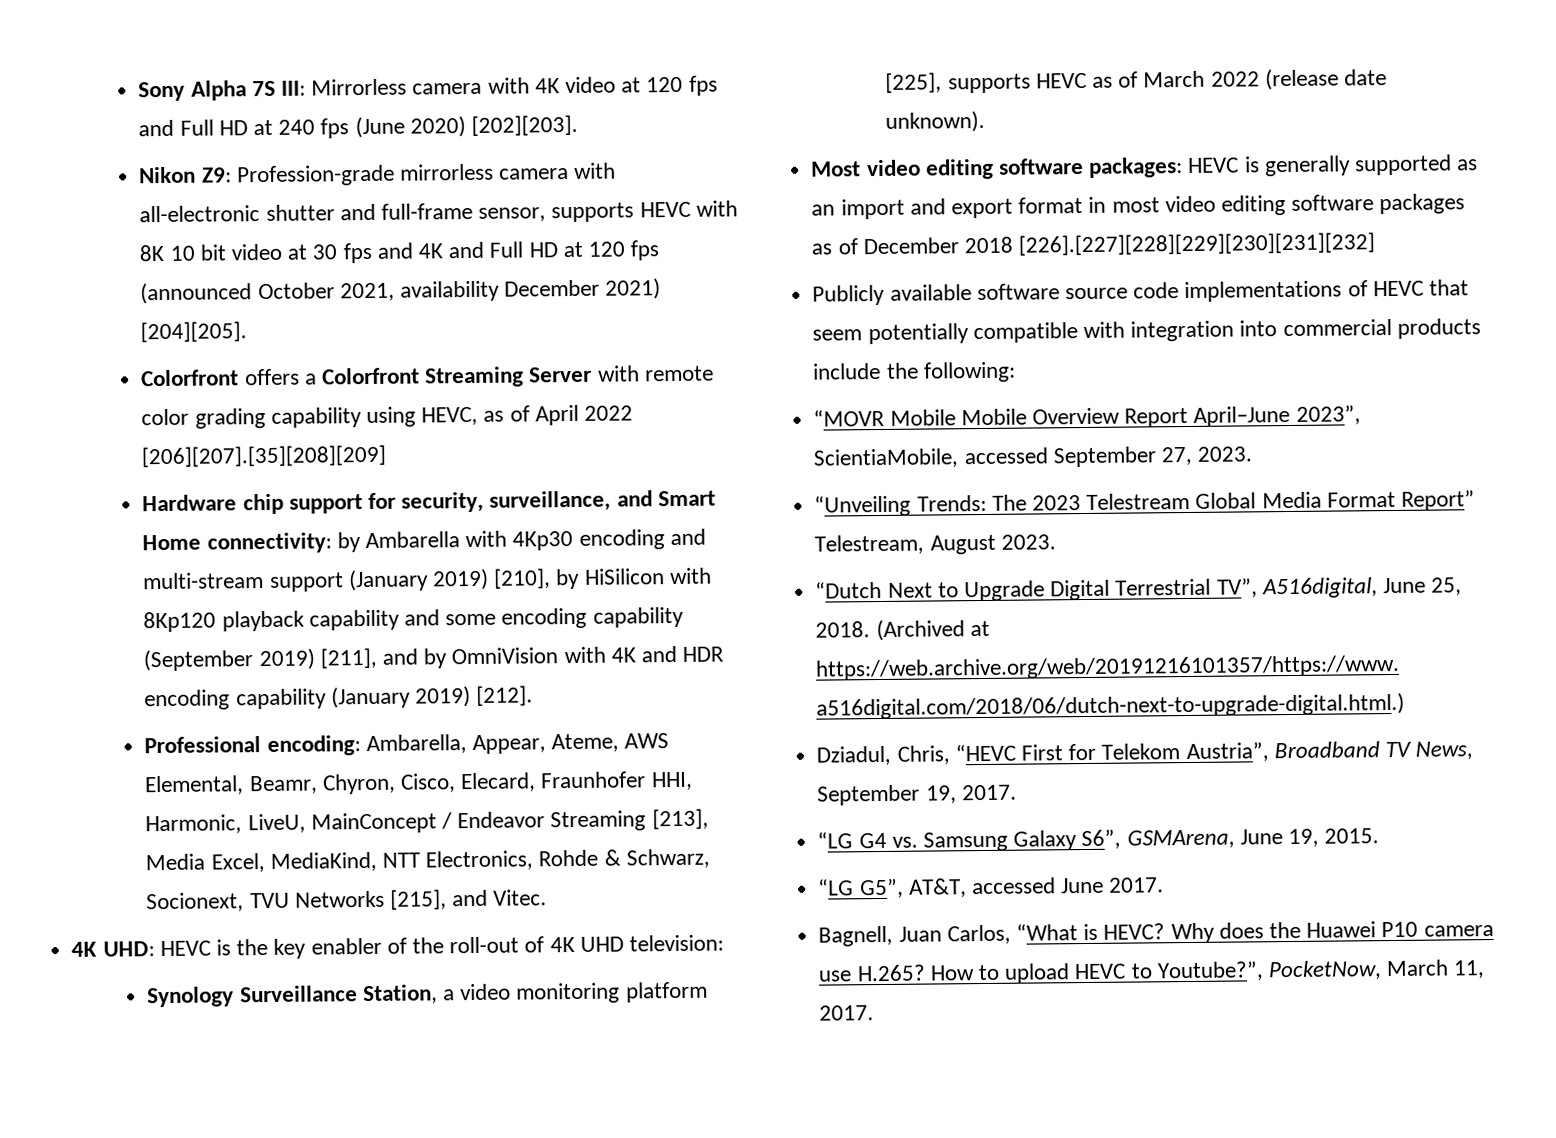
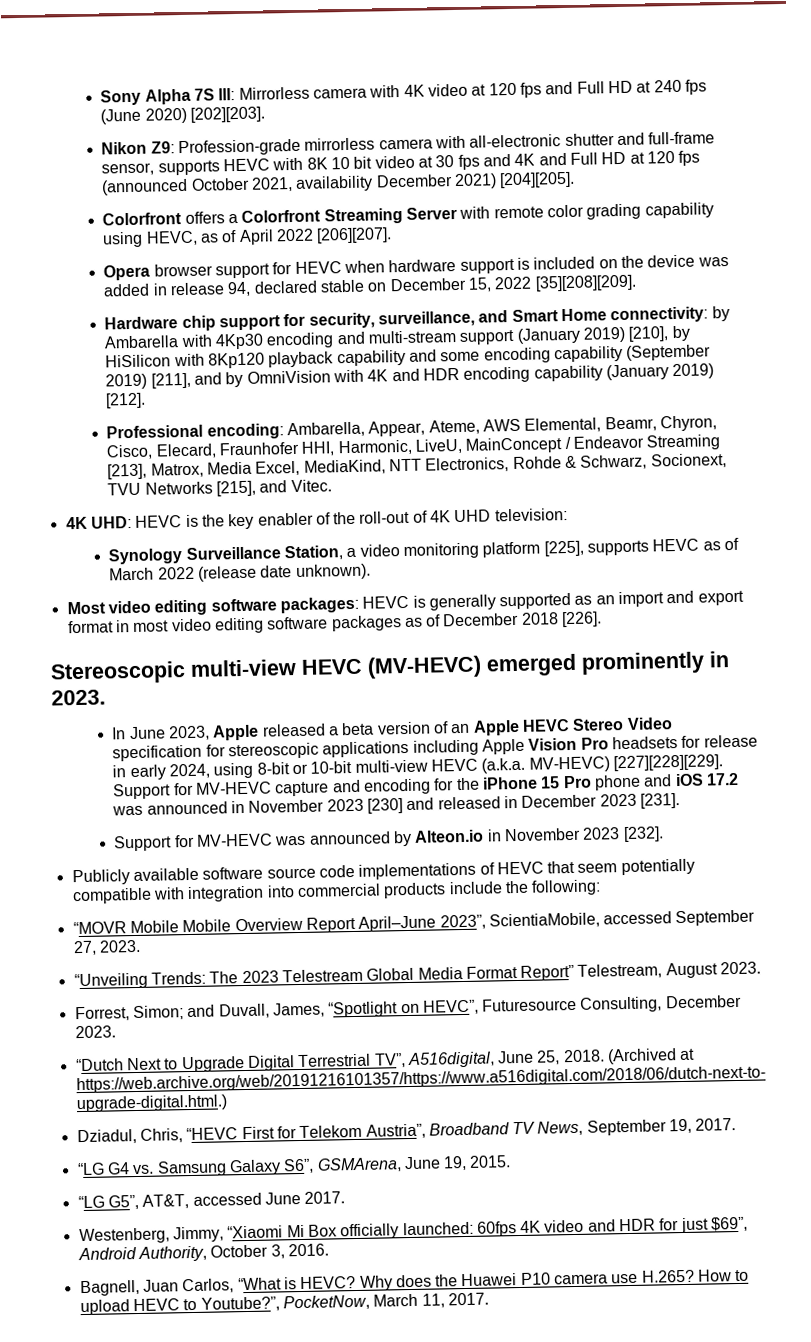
[141,444,387,468] [206][207].[35][208][209] -> [316,227,393,244] [103,254,729,281] [103,274,637,297] [206][207]. // Opera browser support for HEVC when hardware support is included on the device was added in release 94, declared stable on December 15, 2022 [35][208][209].
(709, 819) none -> [150,462,204,478] Matrox,
[1018,232,1376,256] [226].[227][228][229][230][231][232] -> [561,611,603,628] [50,651,729,685] [51,689,106,706] [111,717,673,741] [112,734,758,762] [112,754,723,781] [113,772,739,800] [112,793,680,816] [113,826,664,852] [226]. // Stereoscopic multi-view HEVC (MV-HEVC) emerged prominently in 2023. // In June 2023, Apple released a beta version of an Apple HEVC Stereo Video specification for stereoscopic applications including Apple Vision Pro headsets for release in early 2024, using 8-bit or 10-bit multi-view HEVC (a.k.a. MV-HEVC) [227][228][229]. Support for MV-HEVC capture and encoding for the iPhone 15 Pro phone and iOS 17.2 was announced in November 2023 [230] and released in December 2023 [231]. // Support for MV-HEVC was announced by Alteon.io in November 2023 [232].
(1056, 542) none -> [74,994,742,1022] [74,1025,116,1039] // Forrest, Simon; and Duvall, James, “Spotlight on HEVC”, Futuresource Consulting, December 2023.
(1165, 885) none -> [78,1216,749,1245] [77,1243,329,1263] // Westenberg, Jimmy, “Xiaomi Mi Box officially launched: 60fps 4K video and HDR for just $69”, Android Authority, October 3, 2016.

